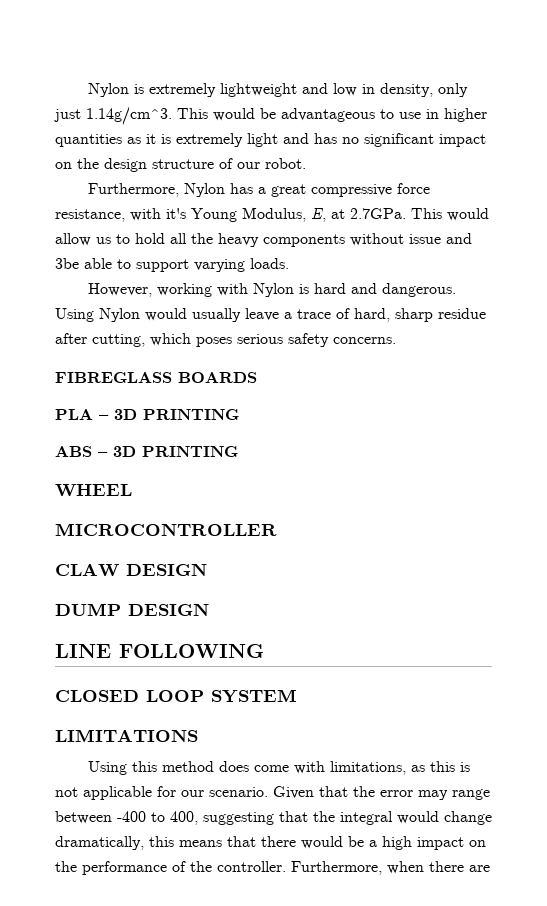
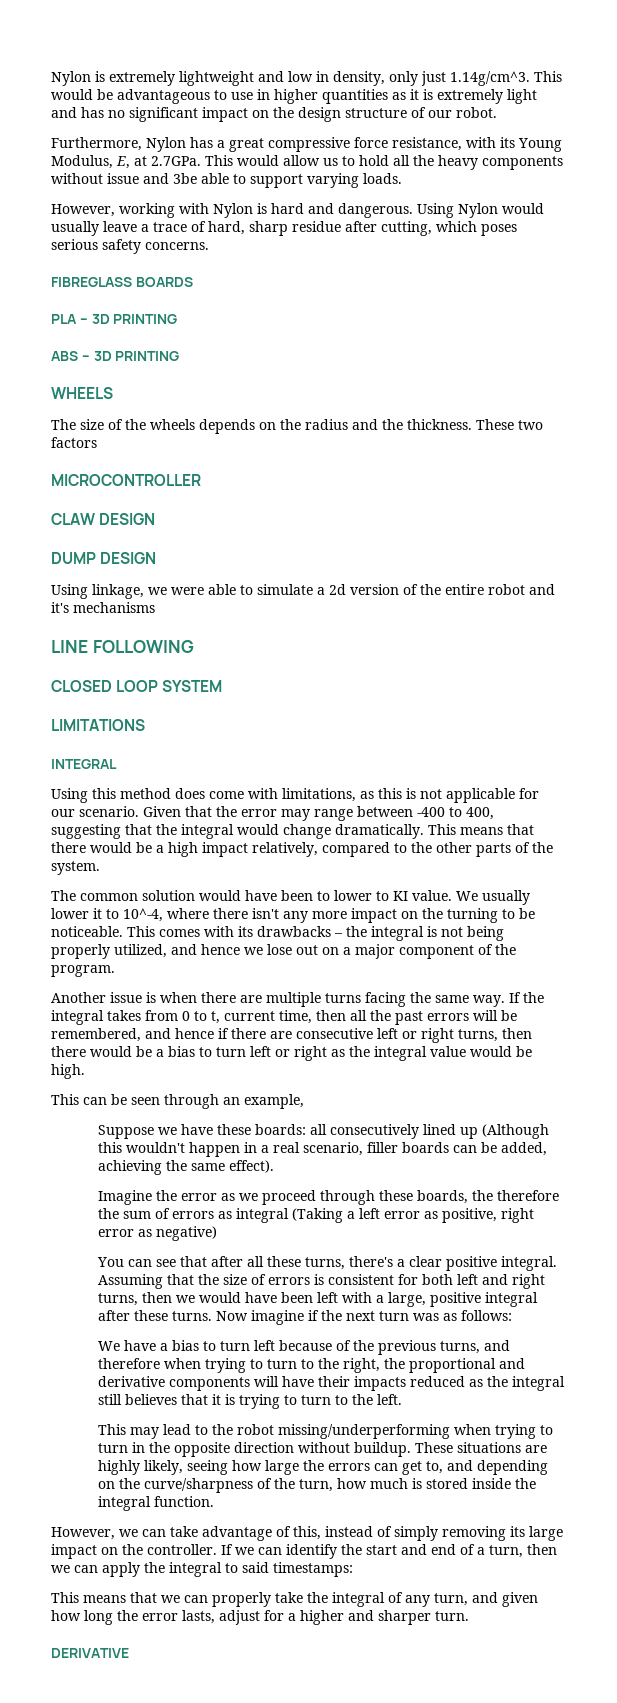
[166,208,186,219] it's -> [500,137,515,148] its
[55,484,132,497] WHEEL -> [51,387,113,399] [51,419,543,434] [51,437,97,448] WHEELS // The size of the wheels depends on the radius and the thickness. These two factors
(209, 609) none -> [51,584,555,599] [51,602,155,613] // Using linkage, we were able to simulate a 2d version of the entire robot and it's mechanisms
(198, 735) none -> [51,759,117,769] // INTEGRAL
[55,836,174,850] dramatically, this -> [335,824,456,839] dramatically. This
[469,840,486,847] [55,861,490,875] on the performance of the controller. Furthermore, when there are -> [252,842,553,857] [51,861,100,875] [51,890,530,905] [51,908,535,923] [51,926,504,941] [51,944,516,959] [51,965,115,977] [51,992,544,1007] [51,1010,517,1025] [51,1028,532,1043] [51,1046,532,1061] [51,1064,85,1079] [51,1094,304,1109] [98,1124,550,1139] [98,1142,548,1157] [98,1160,275,1175] [98,1190,560,1205] [98,1208,535,1223] [98,1226,218,1241] [97,1256,558,1271] [98,1274,546,1289] [98,1292,539,1307] [98,1310,513,1325] [98,1340,511,1355] [98,1358,526,1373] [98,1376,566,1391] [98,1394,403,1409] [98,1424,554,1439] [98,1442,548,1457] [98,1460,549,1475] [98,1478,537,1493] [98,1496,215,1511] [51,1526,563,1541] [51,1544,557,1559] [51,1562,353,1577] [51,1592,538,1607] [51,1610,469,1625] [51,1648,129,1658] relatively, compared to the other parts of the system. // The common solution would have been to lower to KI value. We usually lower it to 10^-4, where there isn't any more impact on the turning to be noticeable. This comes with its drawbacks – the integral is not being properly utilized, and hence we lose out on a major component of the program. // Another issue is when there are multiple turns facing the same way. If the integral takes from 0 to t, current time, then all the past errors will be remembered, and hence if there are consecutive left or right turns, then there would be a bias to turn left or right as the integral value would be high. // This can be seen through an example, // Suppose we have these boards: all consecutively lined up (Although this wouldn't happen in a real scenario, filler boards can be added, achieving the same effect). // Imagine the error as we proceed through these boards, the therefore the sum of errors as integral (Taking a left error as positive, right error as negative) // You can see that after all these turns, there's a clear positive integral. Assuming that the size of errors is consistent for both left and right turns, then we would have been left with a large, positive integral after these turns. Now imagine if the next turn was as follows: // We have a bias to turn left because of the previous turns, and therefore when trying to turn to the right, the proportional and derivative components will have their impacts reduced as the integral still believes that it is trying to turn to the left. // This may lead to the robot missing/underperforming when trying to turn in the opposite direction without buildup. These situations are highly likely, seeing how large the errors can get to, and depending on the curve/sharpness of the turn, how much is stored inside the integral function. // However, we can take advantage of this, instead of simply removing its large impact on the controller. If we can identify the start and end of a turn, then we can apply the integral to said timestamps: // This means that we can properly take the integral of any turn, and given how long the error lasts, adjust for a higher and sharper turn. // DERIVATIVE

